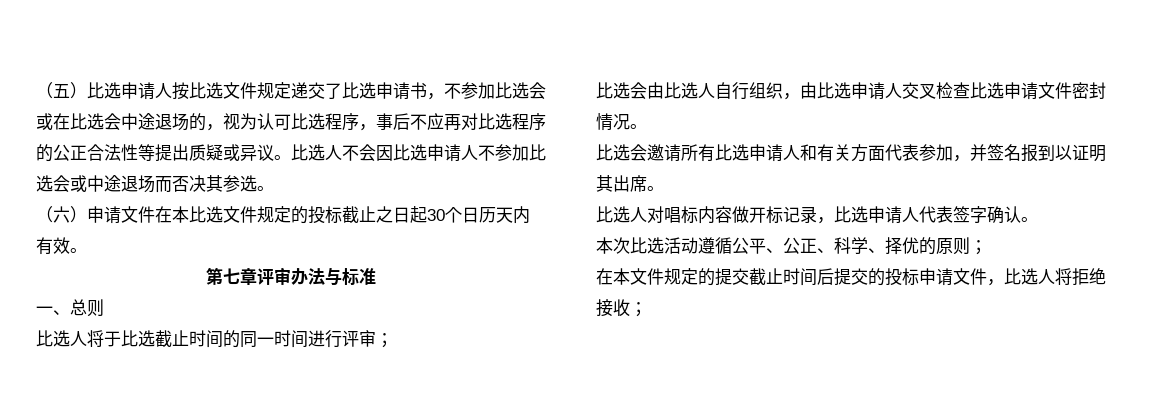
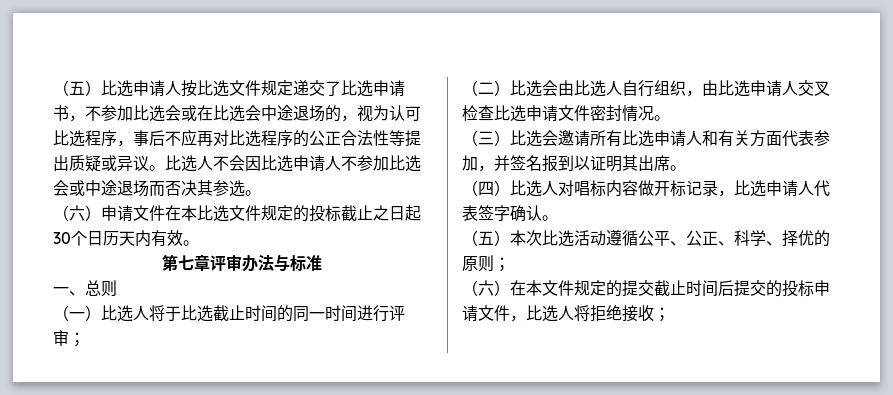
(104, 308) none -> [53,305,101,321] （一）
(393, 340) none -> [462,80,510,96] （二）
(647, 126) none -> [462,130,510,146] （三）
(664, 188) none -> [462,180,510,196] （四）
(1038, 219) none -> [462,230,510,246] （五）
(987, 247) none -> [462,280,510,296] （六）

